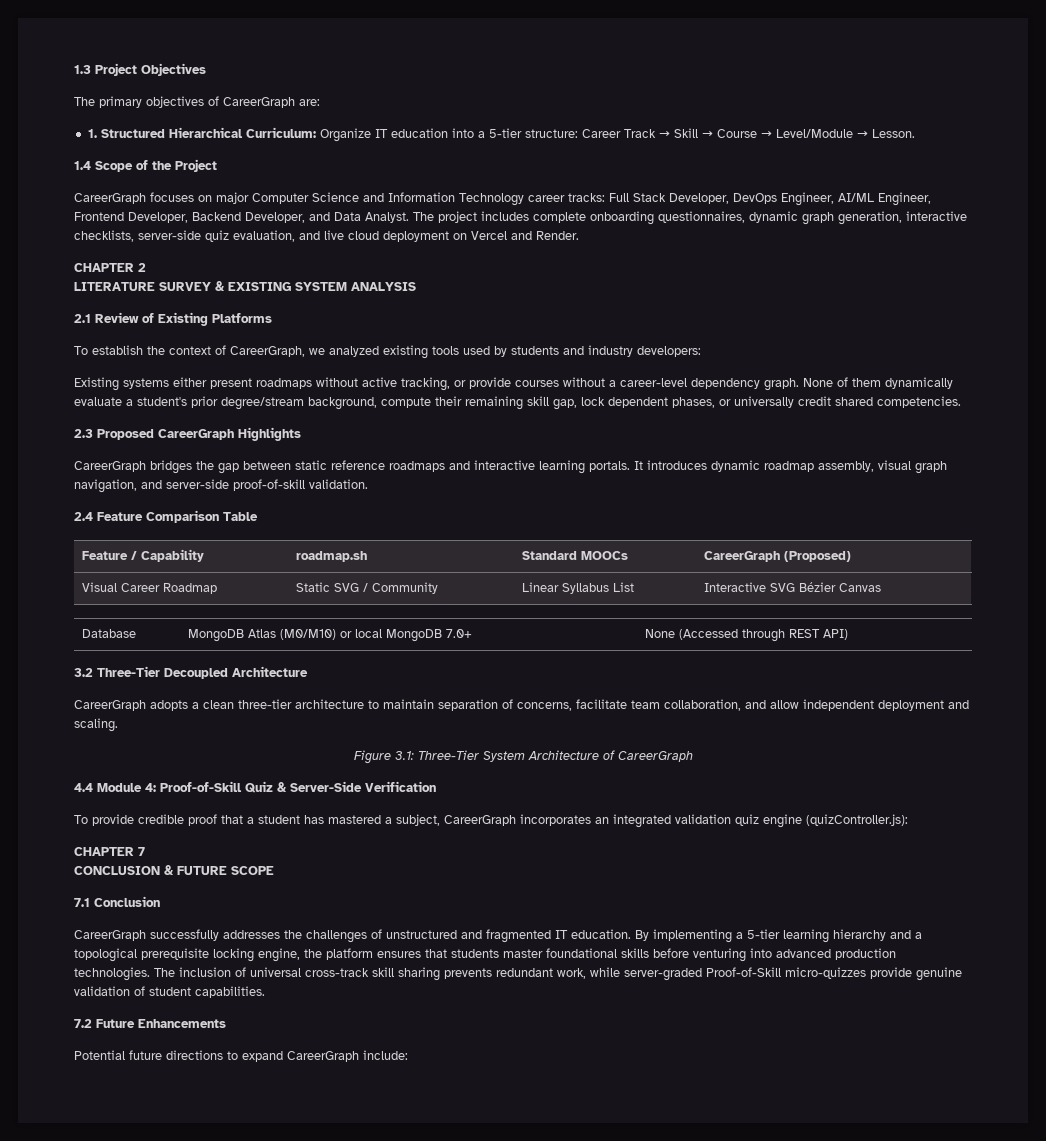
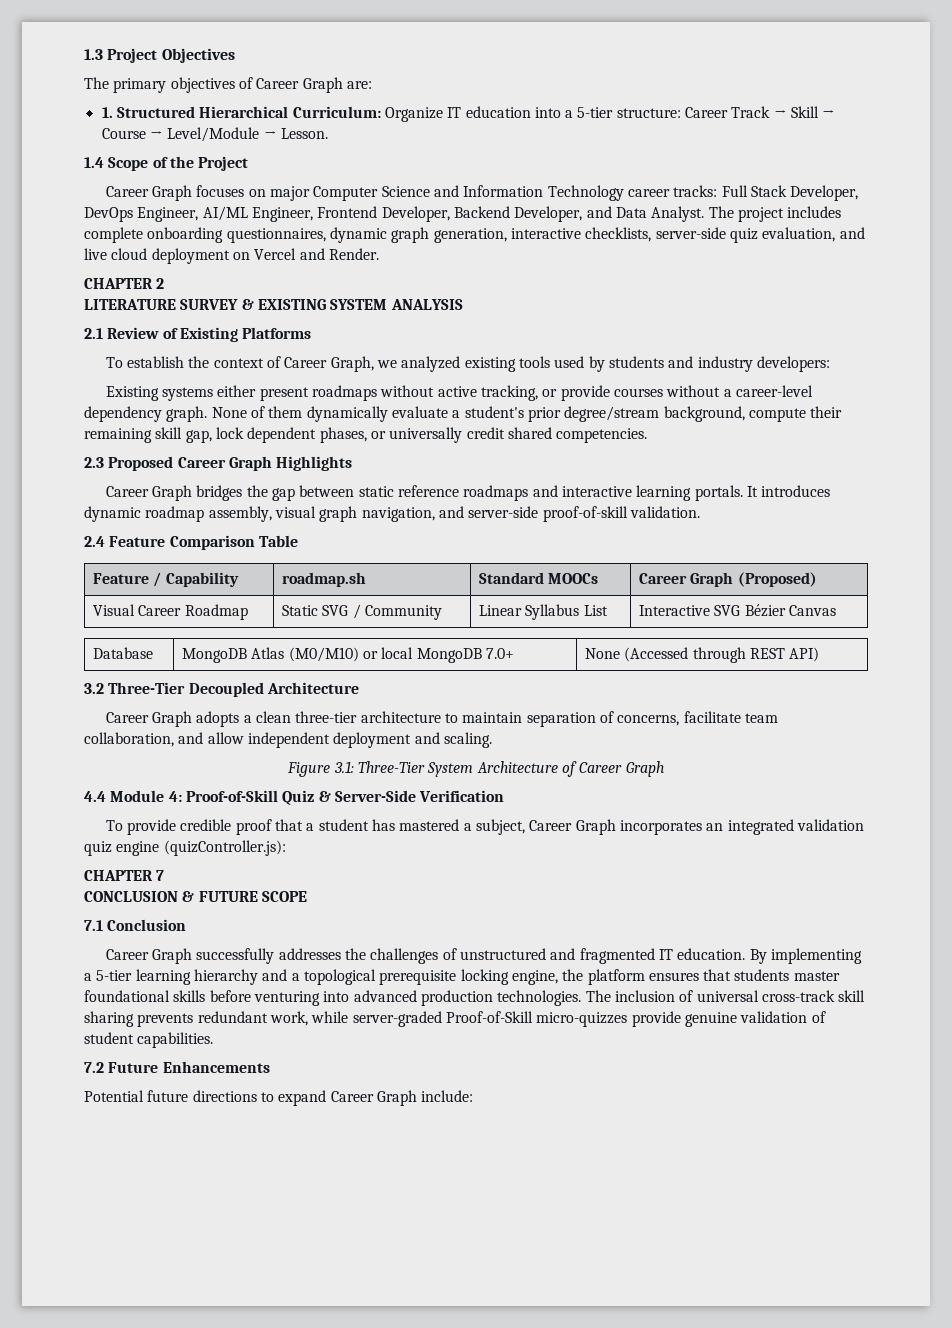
[223,97,295,108] CareerGraph -> [256,77,343,93] Career Graph
[74,193,146,204] CareerGraph -> [105,185,193,201] Career Graph
[230,346,305,357] CareerGraph, -> [284,356,374,372] Career Graph,
[158,429,234,440] CareerGraph -> [177,456,272,471] Career Graph
[74,461,146,472] CareerGraph -> [105,485,193,501] Career Graph
[703,551,780,562] CareerGraph -> [639,572,734,587] Career Graph
[74,700,146,711] CareerGraph -> [105,711,193,727] Career Graph
[617,751,693,762] CareerGraph -> [579,761,664,777] Career Graph
[444,815,516,826] CareerGraph -> [529,819,616,835] Career Graph
[74,930,146,941] CareerGraph -> [105,948,193,964] Career Graph
[287,1051,359,1062] CareerGraph -> [330,1090,417,1106] Career Graph

